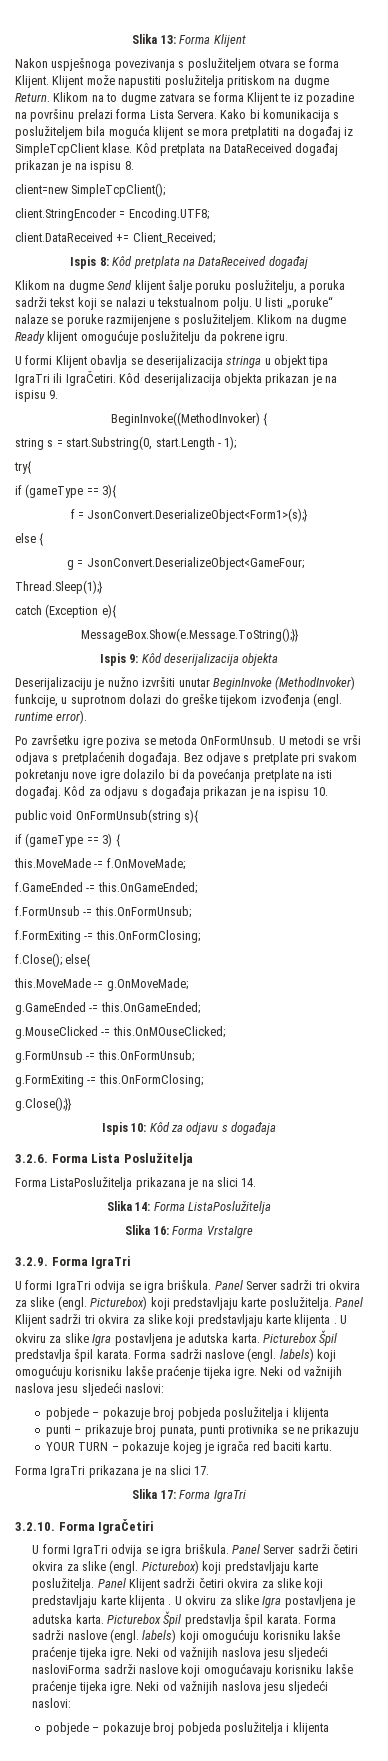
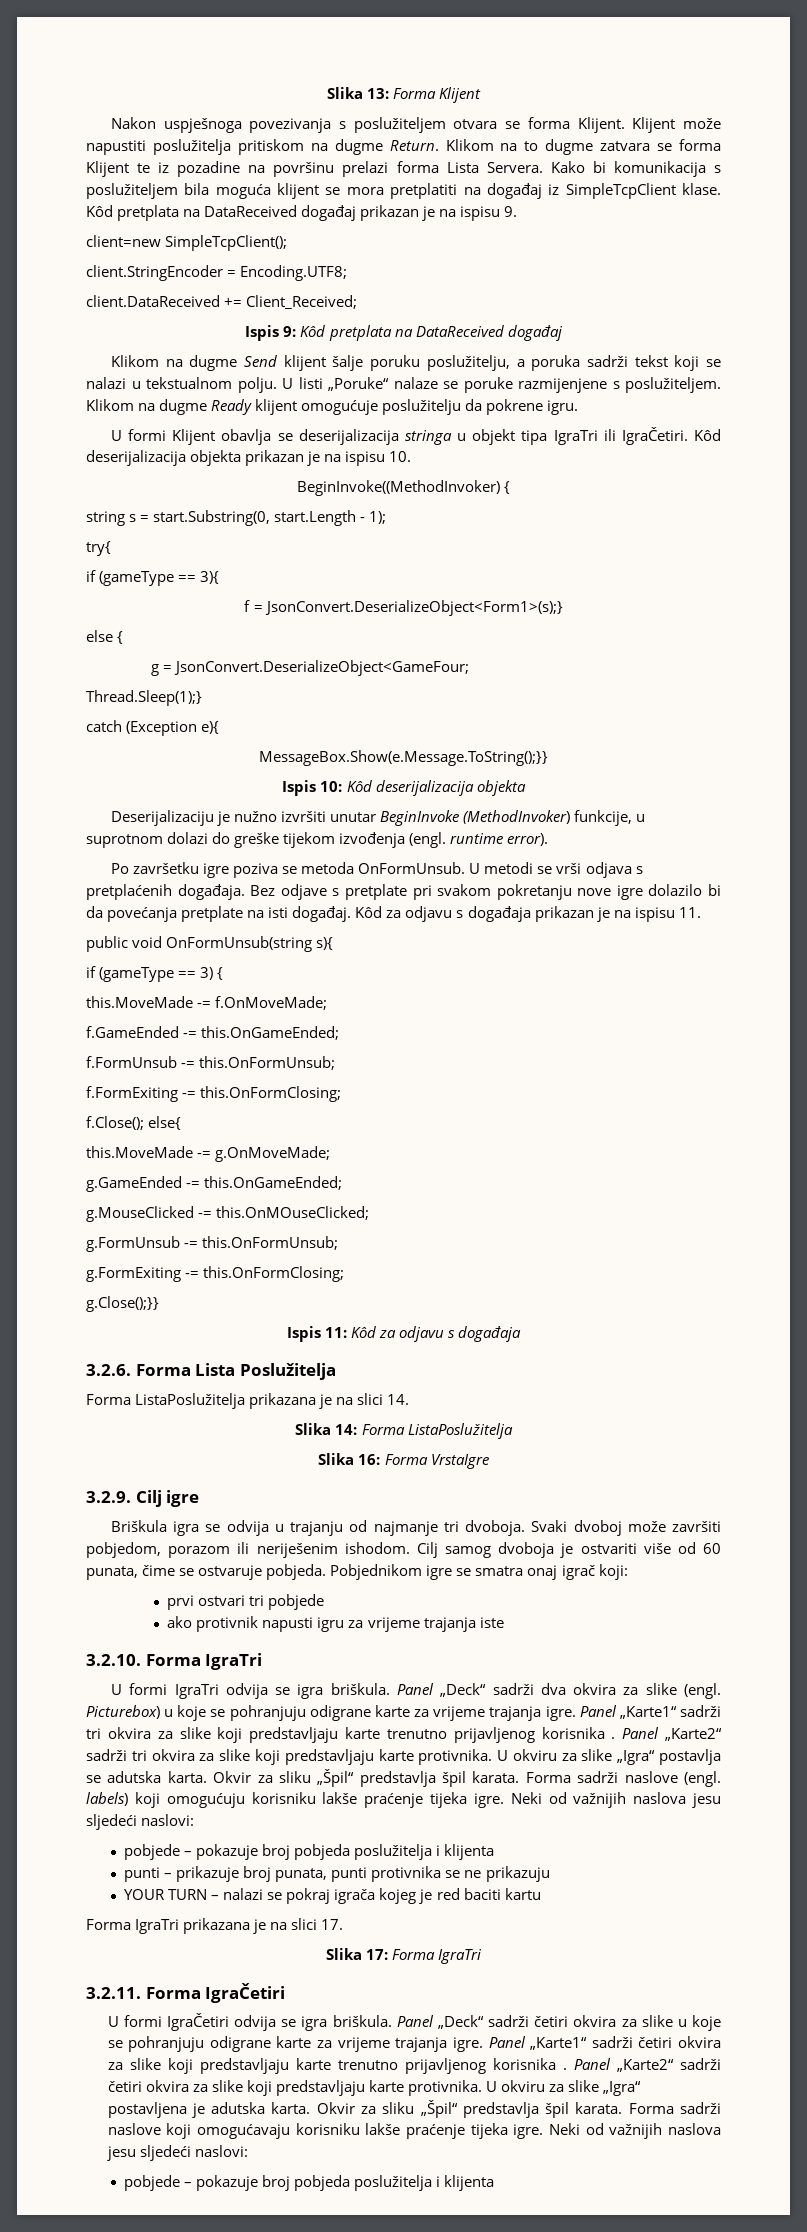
[124,161,134,170] 8. -> [504,206,518,217] 9.
[99,257,109,266] 8: -> [283,326,297,337] 9:
[286,296,333,310] „poruke“ -> [328,377,389,391] „Poruke“
[49,390,59,399] 9. -> [389,451,412,462] 10.
[129,654,139,663] 9: -> [320,781,343,792] 10:
[312,787,328,796] 10. -> [678,907,701,918] 11.
[131,1123,147,1132] 10: -> [324,1327,347,1338] 11:
(48, 1261) none -> [135,1490,200,1507] [110,1520,721,1536] [86,1542,721,1558] [86,1564,628,1580] [167,1594,325,1610] [167,1616,504,1632] [86,1654,141,1666] Cilj igre // Briškula igra se odvija u trajanju od najmanje tri dvoboja. Svaki dvoboj može završiti pobjedom, porazom ili neriješenim ishodom. Cilj samog dvoboja je ostvariti više od 60 punata, čime se ostvaruje pobjeda. Pobjednikom igre se smatra onaj igrač koji: // prvi ostvari tri pobjede // ako protivnik napusti igru za vrijeme trajanja iste // 3.2.10.
[246,1280,361,1290] [15,1296,363,1310] [15,1314,348,1327] [15,1330,338,1346] Server sadrži tri okvira za slike (engl. Picturebox) koji predstavljaju karte poslužitelja. Panel Klijent sadrži tri okvira za slike koji predstavljaju karte klijenta . U okviru za slike Igra postavljena je adutska karta. Picturebox Špil -> [440,1683,722,1699] [86,1705,721,1721] [86,1727,723,1743] [86,1749,721,1765] [86,1769,355,1787] „Deck“ sadrži dva okvira za slike (engl. Picturebox) u koje se pohranjuju odigrane karte za vrijeme trajanja igre. Panel „Karte1“ sadrži tri okvira za slike koji predstavljaju karte trenutno prijavljenog korisnika . Panel „Karte2“ sadrži tri okvira za slike koji predstavljaju karte protivnika. U okviru za slike „Igra“ postavlja se adutska karta. Okvir za sliku „Špil“
[122,1441,170,1454] pokazuje -> [223,1888,376,1904] nalazi se pokraj igrača
[217,1441,250,1454] igrača -> (433, 1896) none
[304,1441,333,1451] kartu. -> [504,1888,541,1900] kartu
[15,1522,55,1531] 3.2.10. -> [86,1987,141,1999] 3.2.11.
[73,1544,359,1557] [32,1560,318,1574] [32,1578,324,1591] [32,1595,356,1608] [32,1611,336,1627] [32,1629,340,1643] [32,1646,329,1660] [32,1664,179,1674] IgraTri odvija se igra briškula. Panel Server sadrži četiri okvira za slike (engl. Picturebox) koji predstavljaju karte poslužitelja. Panel Klijent sadrži četiri okvira za slike koji predstavljaju karte klijenta . U okviru za slike Igra postavljena je adutska karta. Picturebox Špil predstavlja špil karata. Forma sadrži naslove (engl. labels) koji omogućuju korisniku lakše praćenje tijeka igre. Neki od važnijih naslova jesu sljedeći nasloviForma sadrži naslove -> [166,2013,722,2031] [107,2036,721,2052] [107,2058,722,2074] [107,2080,642,2096] [107,2100,721,2118] [107,2123,161,2135] IgraČetiri odvija se igra briškula. Panel „Deck“ sadrži četiri okvira za slike u koje se pohranjuju odigrane karte za vrijeme trajanja igre. Panel „Karte1“ sadrži četiri okvira za slike koji predstavljaju karte trenutno prijavljenog korisnika . Panel „Karte2“ sadrži četiri okvira za slike koji predstavljaju karte protivnika. U okviru za slike „Igra“ postavljena je adutska karta. Okvir za sliku „Špil“ predstavlja špil karata. Forma sadrži naslove

